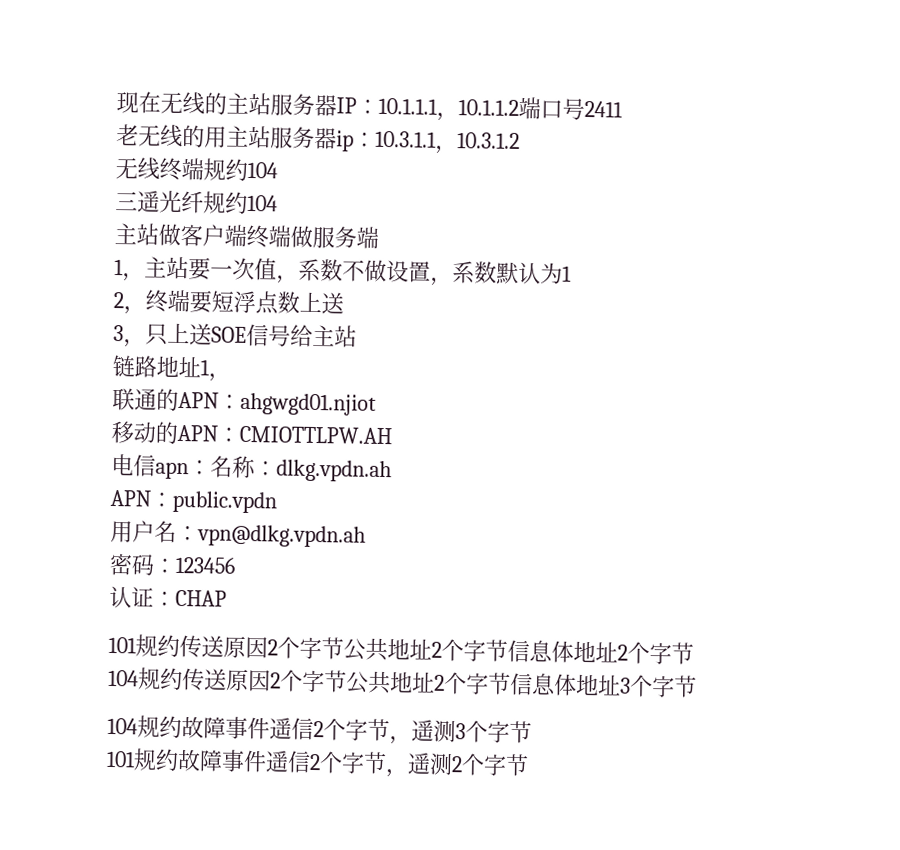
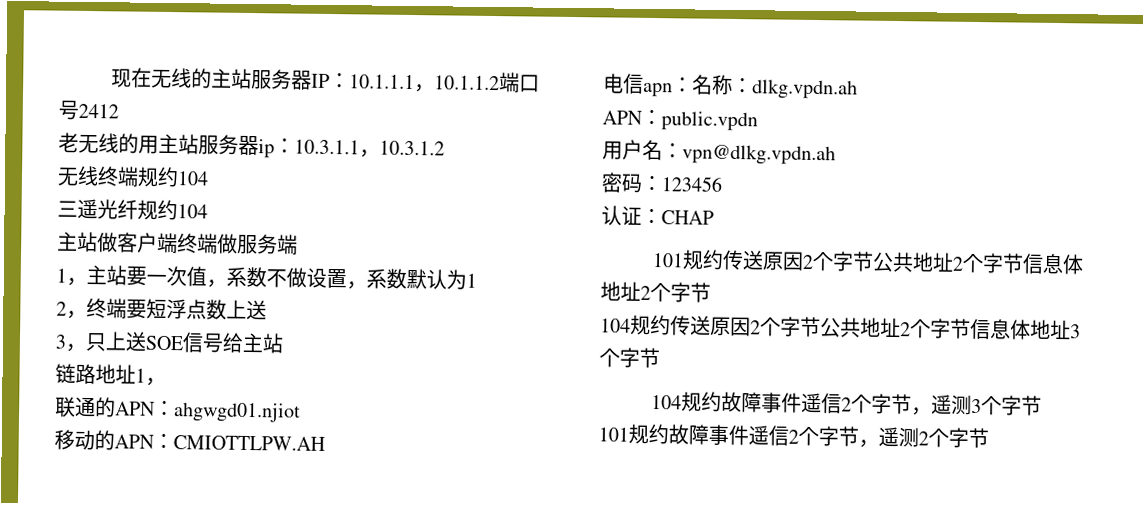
[584,100,623,118] 2411 -> [78,103,119,119] 2412

